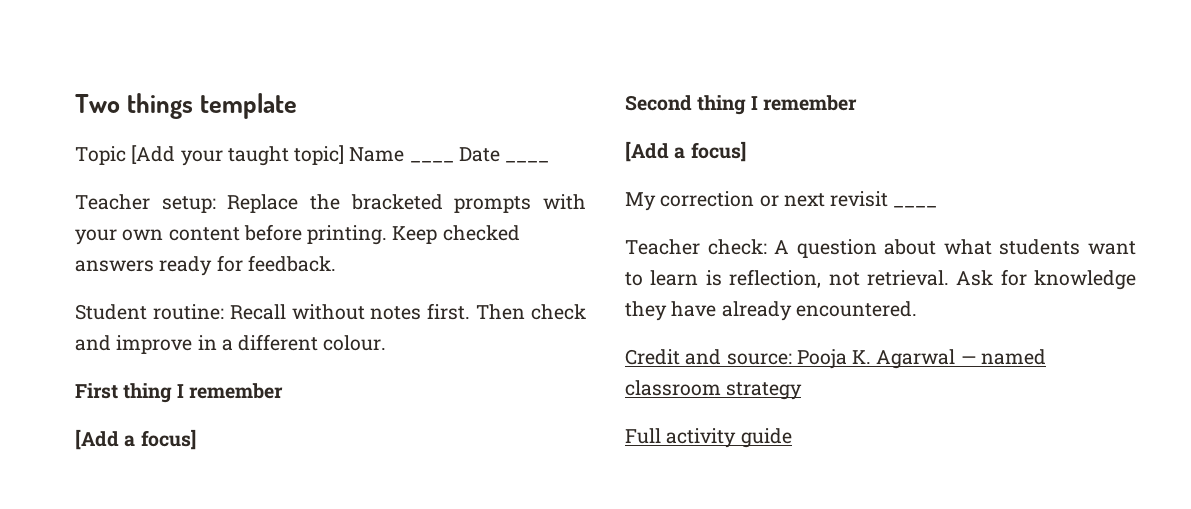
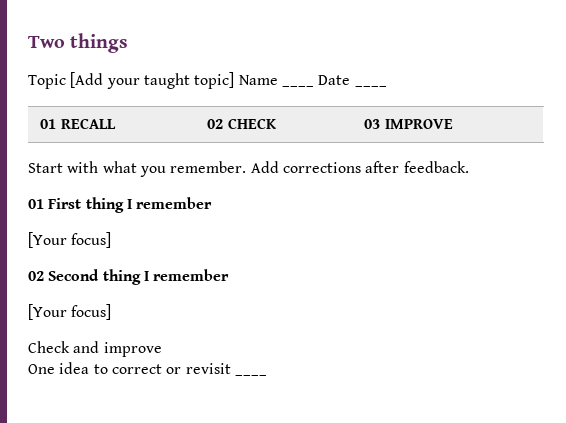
[200,93,298,119] template -> (129, 43) none
[75,194,586,213] [75,224,520,245] [75,255,336,276] [75,303,586,320] [75,334,387,354] // Teacher setup: Replace the bracketed prompts with your own content before printing. Keep checked answers ready for feedback. // Student routine: Recall without notes first. Then check and improve in a different colour. // -> [40,118,116,129] [207,118,277,129] [364,119,453,129] [28,161,469,177] [28,199,44,209] // 01 RECALL | 02 CHECK | 03 IMPROVE // Start with what you remember. Add corrections after feedback. // 01
[75,429,196,450] [Add a focus] // -> [28,232,112,248] [28,271,44,281] [Your focus] // 02
[625,141,746,162] [625,191,938,211] [625,239,1136,258] [625,269,1136,290] [625,301,917,321] [625,349,1046,369] [625,380,803,400] [625,428,792,448] [Add a focus] // My correction or next revisit ____ // Teacher check: A question about what students want to learn is reflection, not retrieval. Ask for knowledge they have already encountered. // Credit and source: Pooja K. Agarwal — named classroom strategy // Full activity guide -> [28,304,112,320] [28,341,162,357] [28,362,231,374] [234,374,267,376] [Your focus] // Check and improve // One idea to correct or revisit ____

